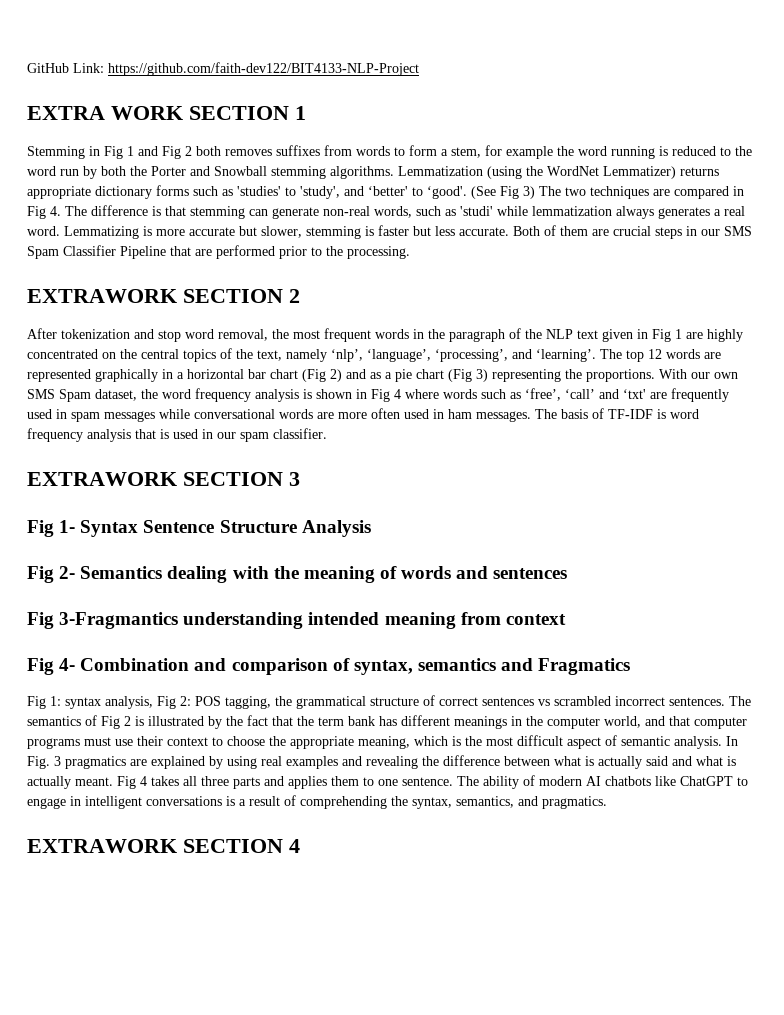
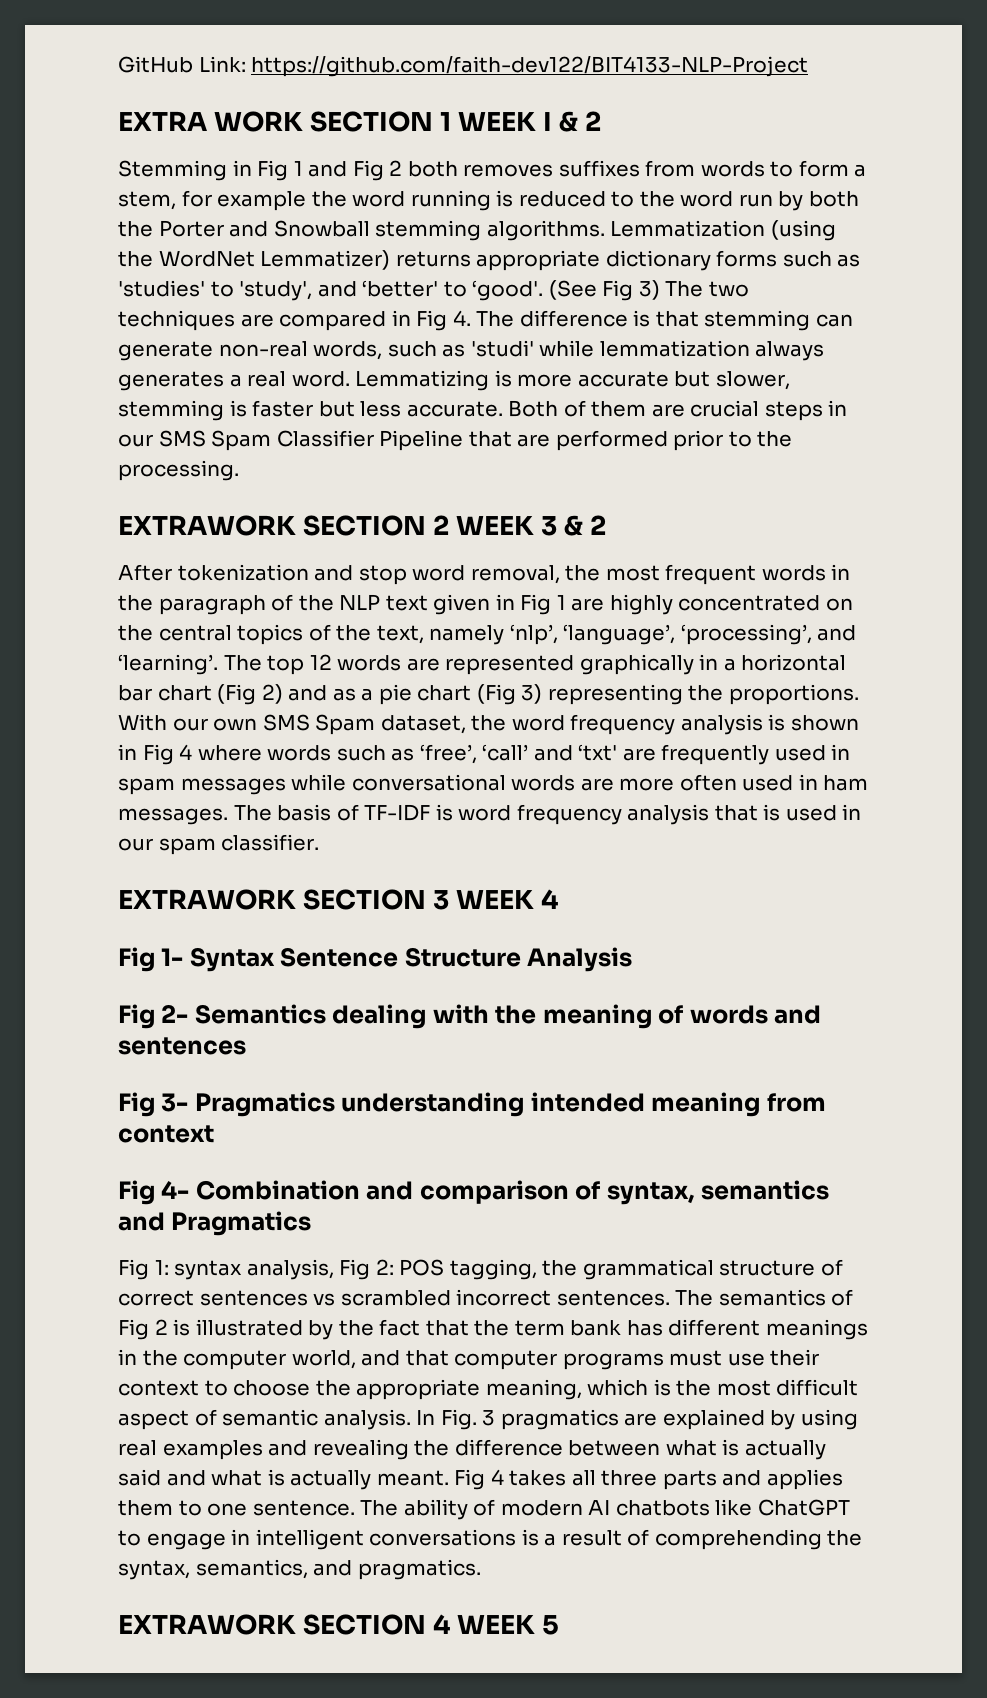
(306, 113) none -> [458,111,602,132] WEEK I & 2
(300, 296) none -> [456,515,607,536] WEEK 3 & 2
(300, 479) none -> [456,889,559,909] WEEK 4
[59,612,179,629] 3-Fragmantics -> [161,1092,335,1117] 3- Pragmatics
[538,658,631,675] Fragmatics -> [171,1211,312,1236] Pragmatics
(300, 846) none -> [457,1615,560,1635] WEEK 5

